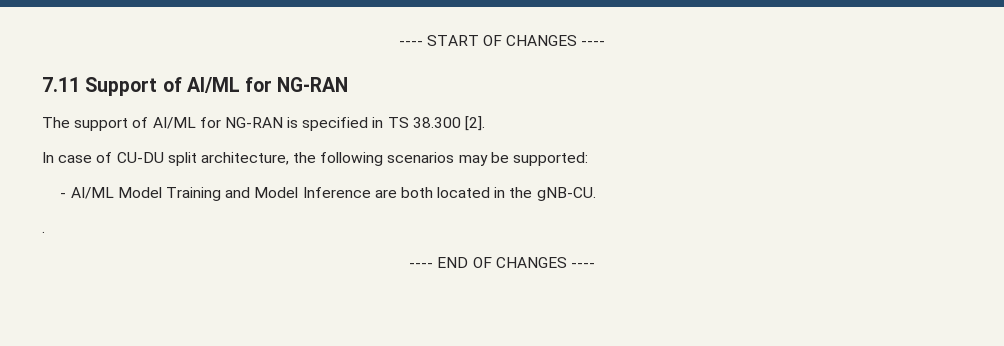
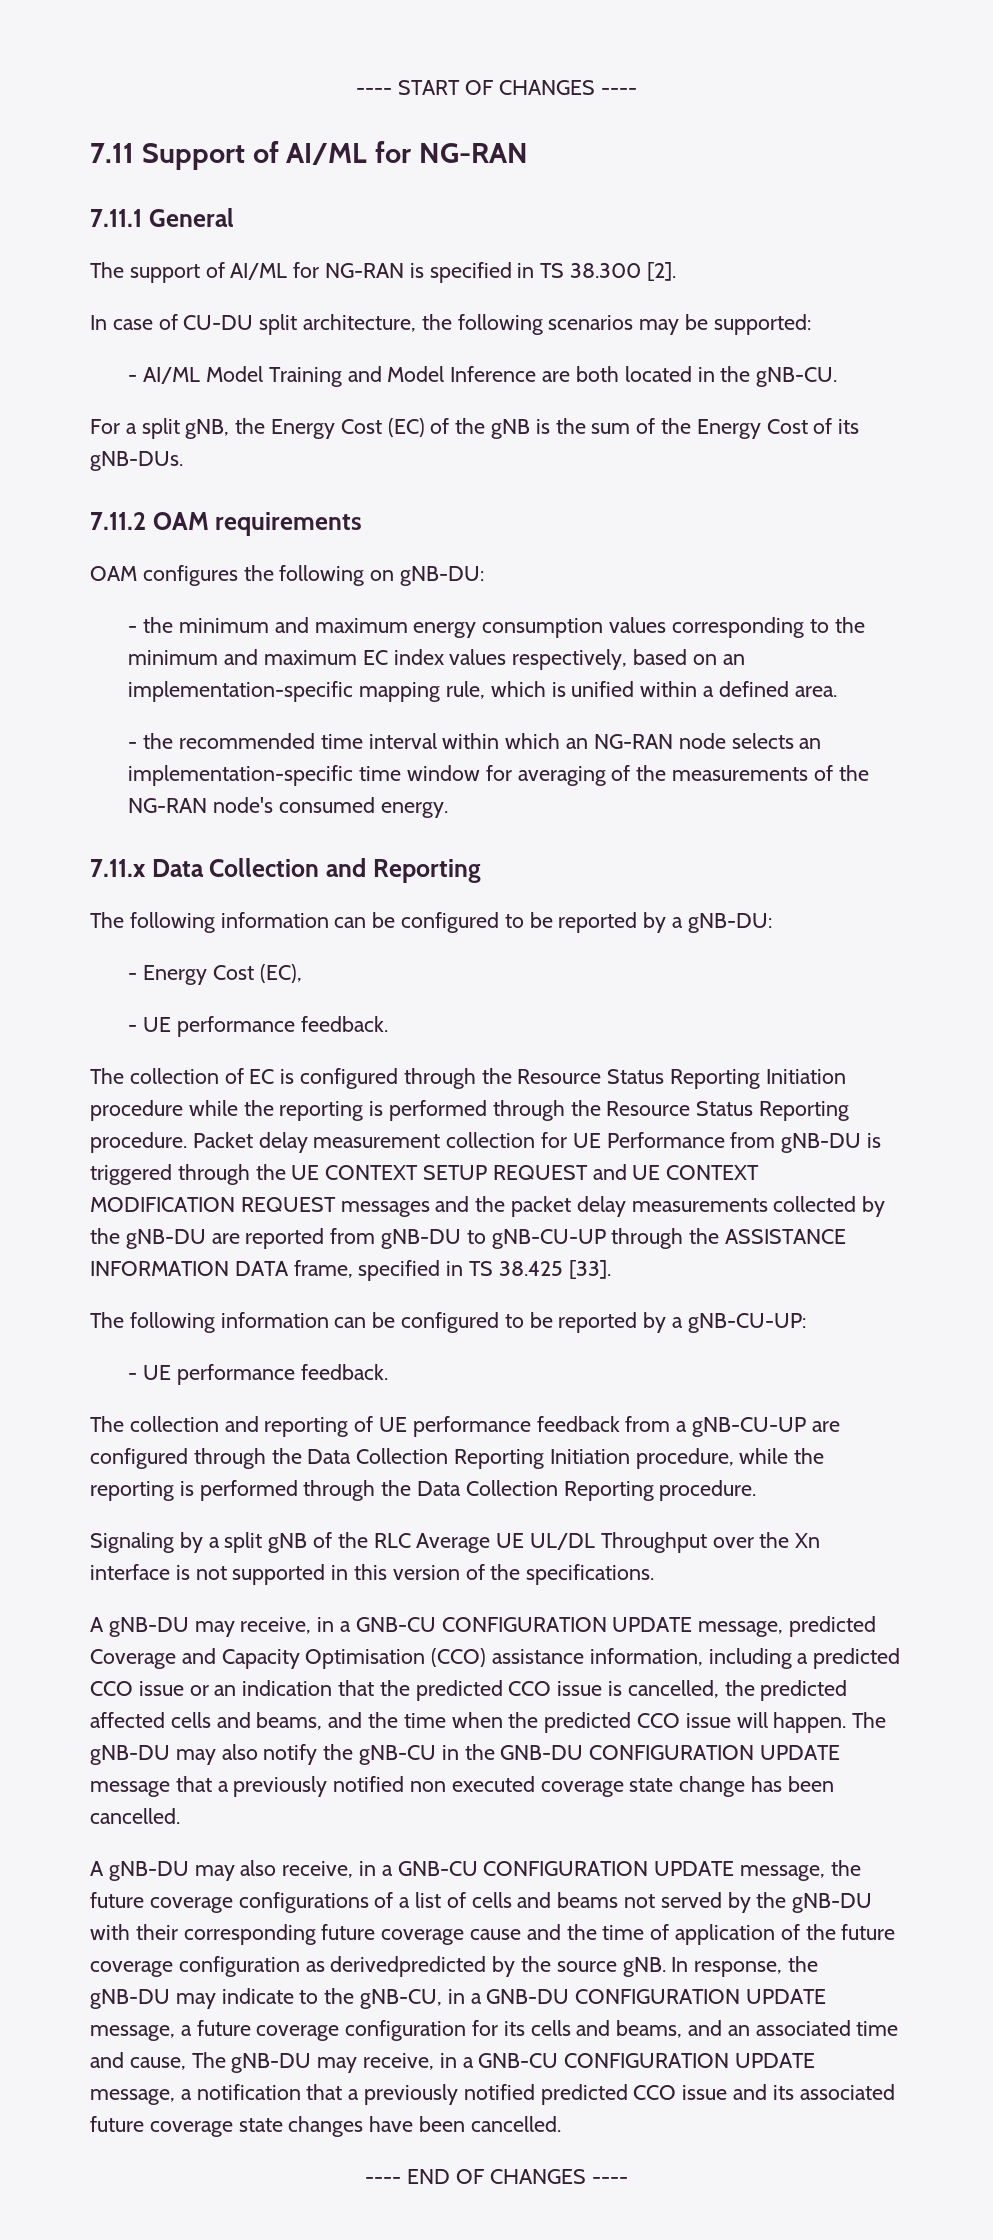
(349, 84) none -> [90,208,234,227] // 7.11.1 General
[42,231,45,233] . -> [90,418,860,439] [90,451,183,471] [90,512,363,536] [90,565,485,586] [128,617,865,638] [128,649,745,670] [128,681,837,702] [128,733,822,749] [128,765,869,786] [128,797,448,818] [90,858,481,883] [90,912,772,933] [128,964,302,985] [128,1016,388,1037] [90,1068,846,1089] [90,1100,850,1121] [90,1132,882,1153] [90,1164,760,1185] [90,1196,886,1217] [90,1228,847,1249] [90,1260,611,1281] [90,1312,806,1333] [128,1364,388,1385] [90,1416,840,1437] [90,1448,825,1469] [90,1480,757,1501] [90,1532,821,1553] [90,1564,655,1585] [90,1616,877,1637] [90,1648,901,1669] [90,1680,848,1701] [90,1712,887,1733] [90,1744,841,1765] [90,1776,834,1797] [90,1808,180,1824] [90,1860,861,1881] [90,1892,873,1913] [90,1924,896,1945] [90,1956,819,1977] [90,1988,827,2009] [90,2020,899,2041] [90,2052,816,2073] [90,2084,895,2105] [90,2116,561,2137] For a split gNB, the Energy Cost (EC) of the gNB is the sum of the Energy Cost of its gNB-DUs. // 7.11.2 OAM requirements // OAM configures the following on gNB-DU: // - the minimum and maximum energy consumption values corresponding to the minimum and maximum EC index values respectively, based on an implementation-specific mapping rule, which is unified within a defined area. // - the recommended time interval within which an NG-RAN node selects an implementation-specific time window for averaging of the measurements of the NG-RAN node's consumed energy. // 7.11.x Data Collection and Reporting // The following information can be configured to be reported by a gNB-DU: // - Energy Cost (EC), // - UE performance feedback. // The collection of EC is configured through the Resource Status Reporting Initiation procedure while the reporting is performed through the Resource Status Reporting procedure. Packet delay measurement collection for UE Performance from gNB-DU is triggered through the UE CONTEXT SETUP REQUEST and UE CONTEXT MODIFICATION REQUEST messages and the packet delay measurements collected by the gNB-DU are reported from gNB-DU to gNB-CU-UP through the ASSISTANCE INFORMATION DATA frame, specified in TS 38.425 [33]. // The following information can be configured to be reported by a gNB-CU-UP: // - UE performance feedback. // The collection and reporting of UE performance feedback from a gNB-CU-UP are configured through the Data Collection Reporting Initiation procedure, while the reporting is performed through the Data Collection Reporting procedure. // Signaling by a split gNB of the RLC Average UE UL/DL Throughput over the Xn interface is not supported in this version of the specifications. // A gNB-DU may receive, in a GNB-CU CONFIGURATION UPDATE message, predicted Coverage and Capacity Optimisation (CCO) assistance information, including a predicted CCO issue or an indication that the predicted CCO issue is cancelled, the predicted affected cells and beams, and the time when the predicted CCO issue will happen. The gNB-DU may also notify the gNB-CU in the GNB-DU CONFIGURATION UPDATE message that a previously notified non executed coverage state change has been cancelled. // A gNB-DU may also receive, in a GNB-CU CONFIGURATION UPDATE message, the future coverage configurations of a list of cells and beams not served by the gNB-DU with their corresponding future coverage cause and the time of application of the future coverage configuration as derivedpredicted by the source gNB. In response, the gNB-DU may indicate to the gNB-CU, in a GNB-DU CONFIGURATION UPDATE message, a future coverage configuration for its cells and beams, and an associated time and cause, The gNB-DU may receive, in a GNB-CU CONFIGURATION UPDATE message, a notification that a previously notified predicted CCO issue and its associated future coverage state changes have been cancelled.

